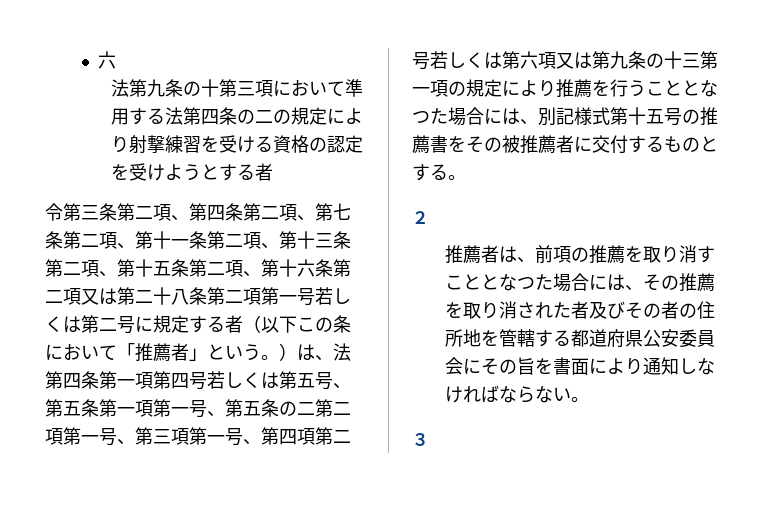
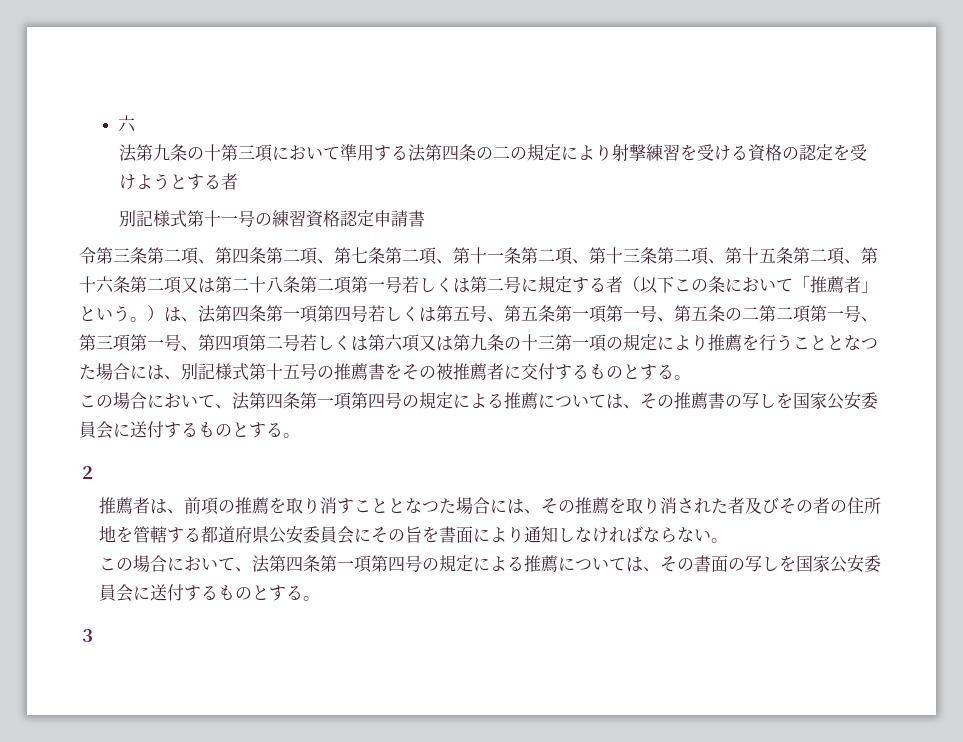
(274, 172) none -> [119,210,426,228] // 別記様式第十一号の練習資格認定申請書
(466, 177) none -> [79,392,878,410] [79,421,300,439] // この場合において、法第四条第一項第四号の規定による推薦については、その推薦書の写しを国家公安委員会に送付するものとする。
(590, 399) none -> [99,555,882,573] [99,584,321,602] // この場合において、法第四条第一項第四号の規定による推薦については、その書面の写しを国家公安委員会に送付するものとする。

